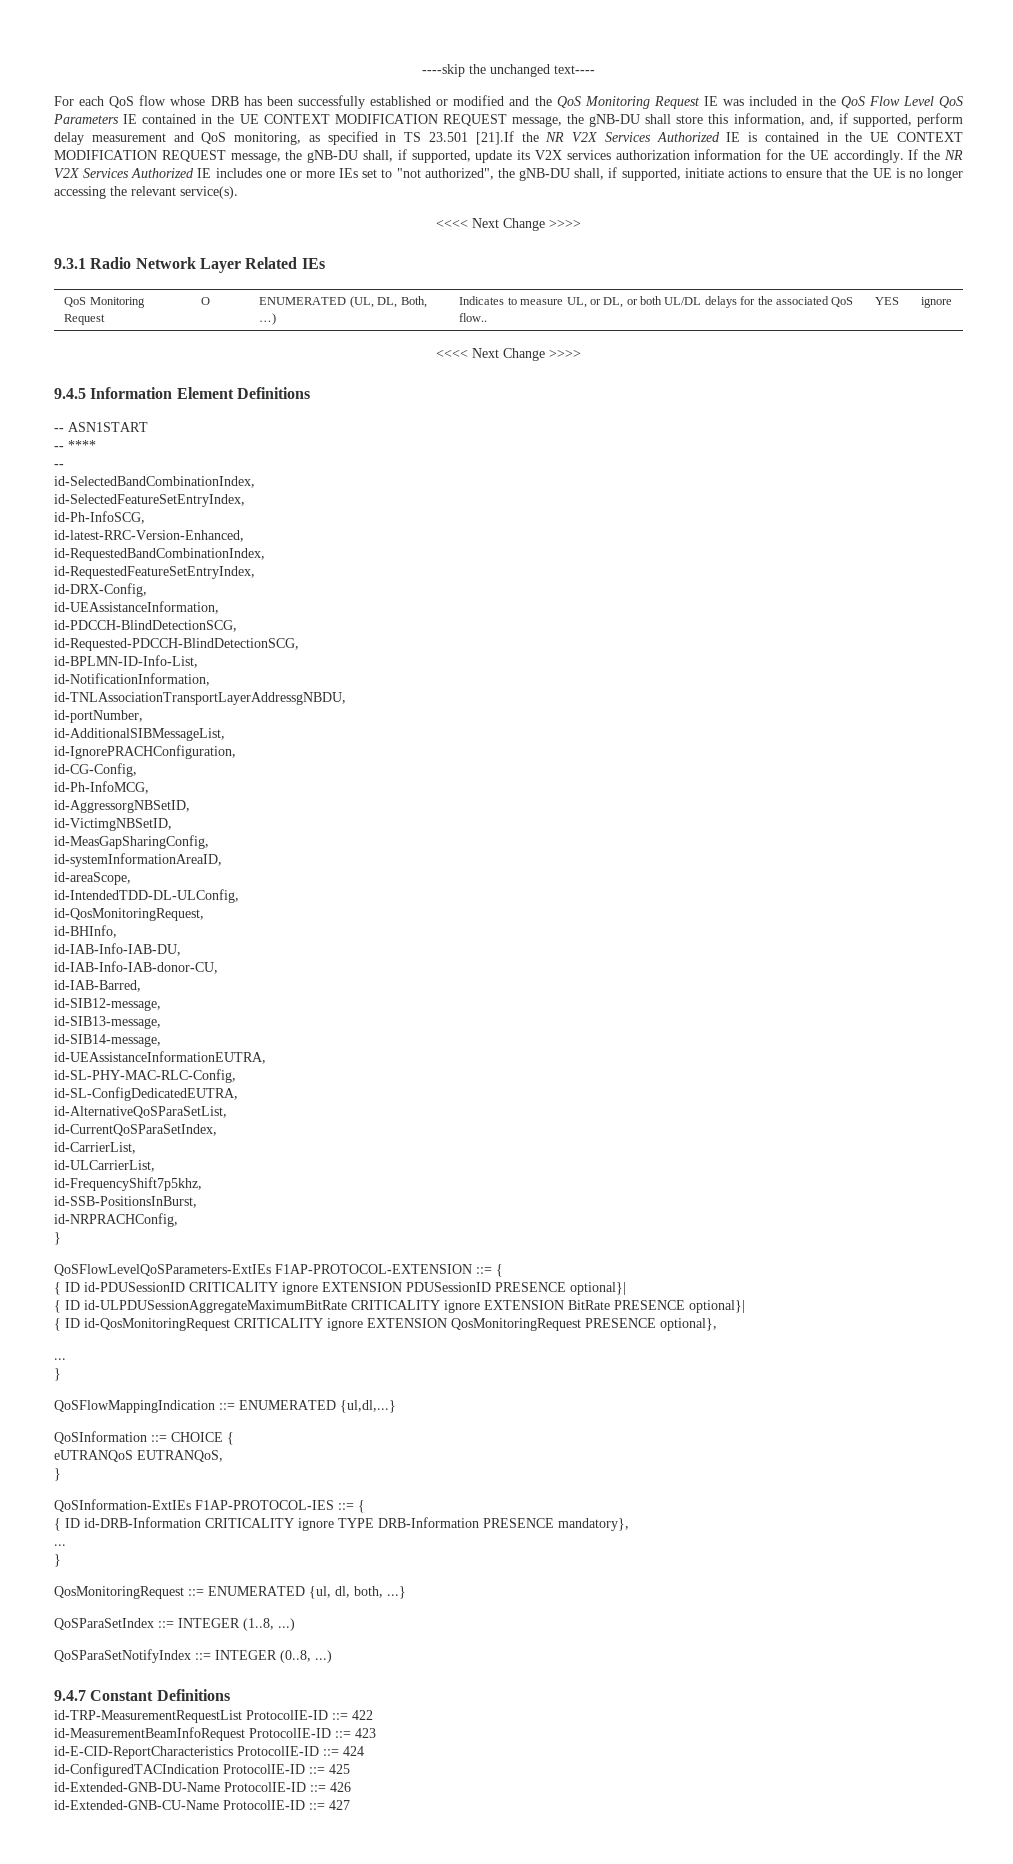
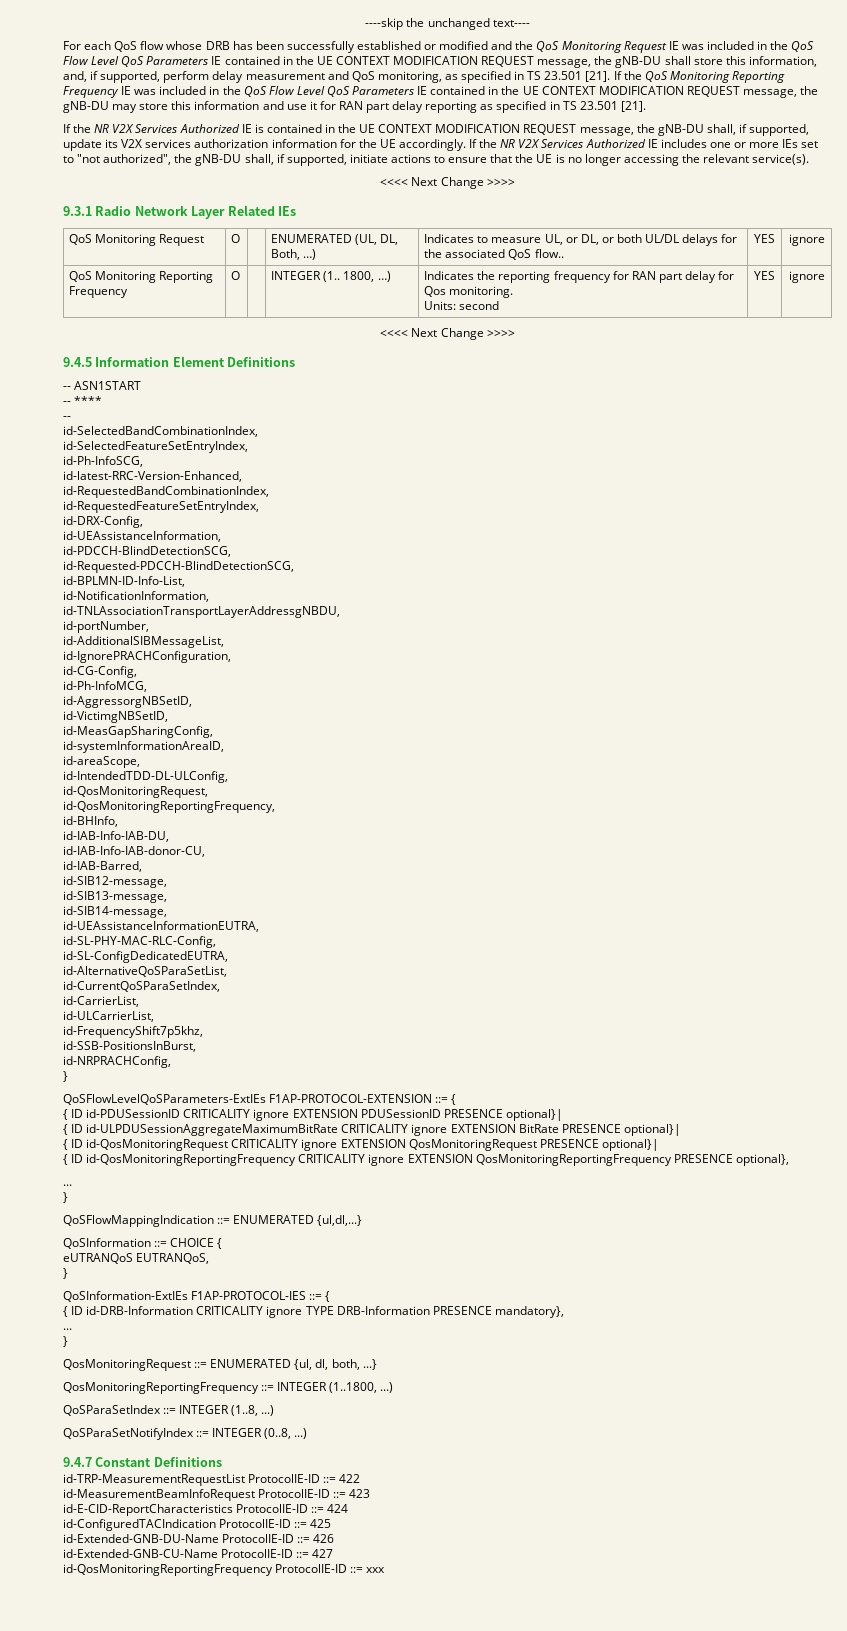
[475,131,514,145] [21].If -> [585,71,785,83] [63,86,819,98] [63,101,646,113] [63,124,71,133] [21]. If the QoS Monitoring Reporting Frequency IE was included in the QoS Flow Level QoS Parameters IE contained in the UE CONTEXT MODIFICATION REQUEST message, the gNB-DU may store this information and use it for RAN part delay reporting as specified in TS 23.501 [21]. // If
(952, 302) none -> [69,271,214,283] [69,286,129,298] [231,271,241,280] [271,271,391,282] [424,271,735,283] [424,286,514,298] [424,301,500,310] [754,271,775,280] [788,271,825,283] // QoS Monitoring Reporting Frequency | O | | INTEGER (1.. 1800, …) | Indicates the reporting frequency for RAN part delay for Qos monitoring. // Units: second | YES | ignore
(204, 914) none -> [63,801,275,813] // id-QosMonitoringReportingFrequency,
(656, 1323) none -> [601,1139,659,1151] [63,1154,733,1166] optional}| // { ID id-QosMonitoringReportingFrequency CRITICALITY ignore EXTENSION QosMonitoringReportingFrequency PRESENCE
(406, 1592) none -> [63,1382,394,1394] // QosMonitoringReportingFrequency ::= INTEGER (1..1800, ...)
(350, 1805) none -> [63,1564,386,1576] // id-QosMonitoringReportingFrequency ProtocolIE-ID ::= xxx

